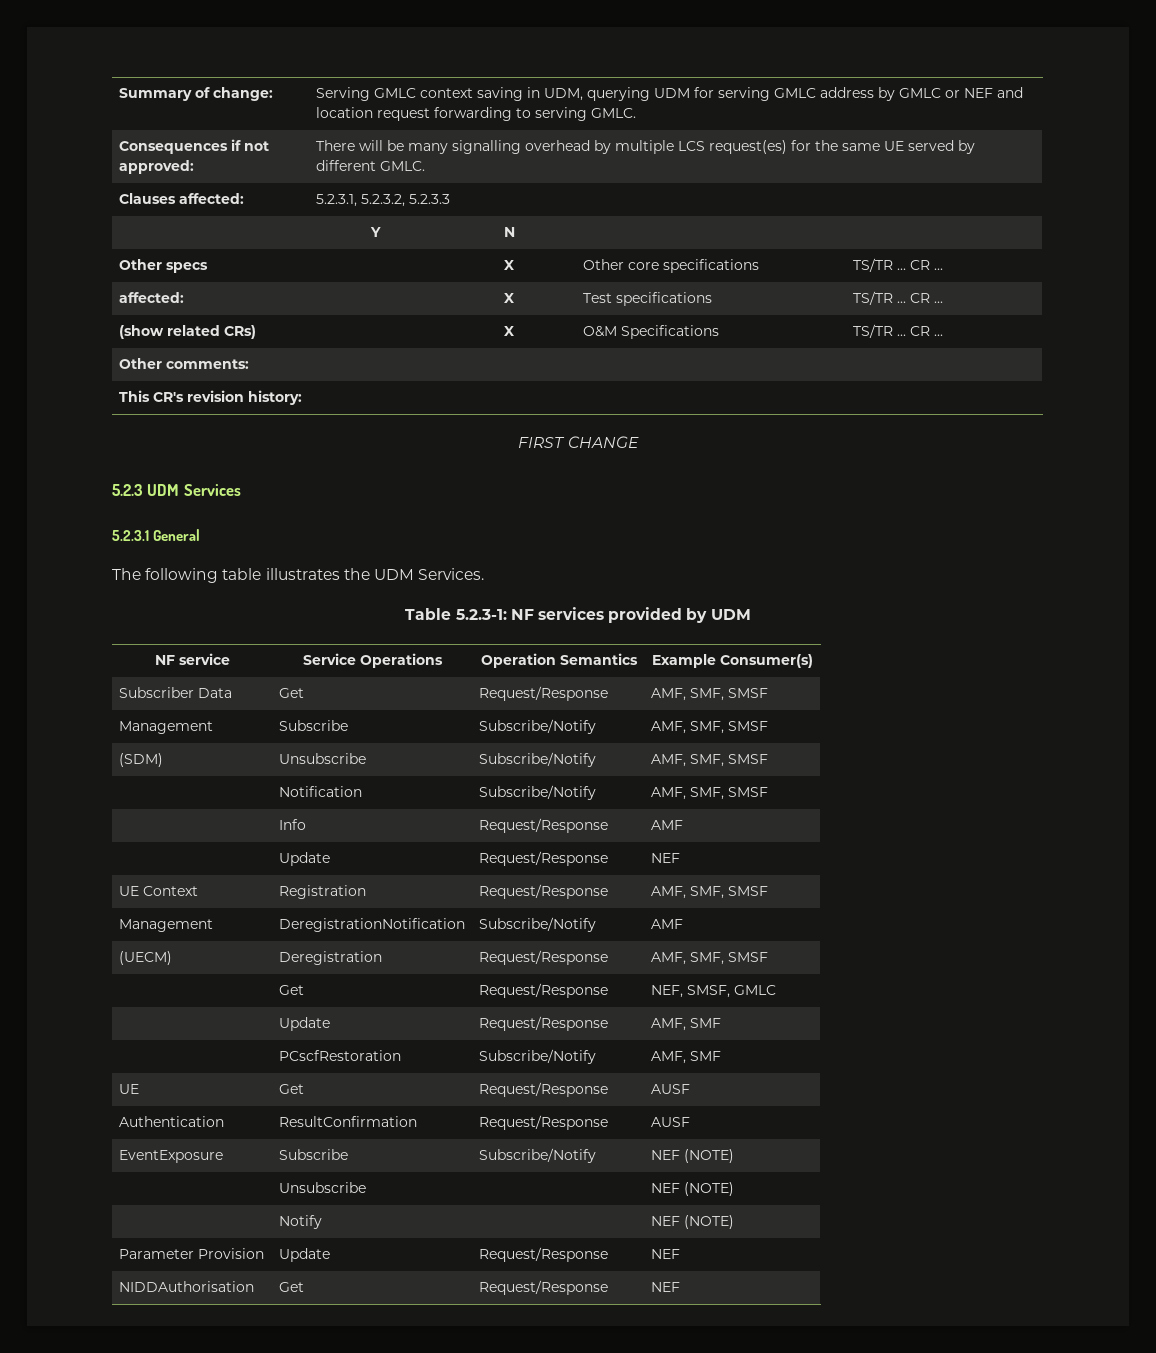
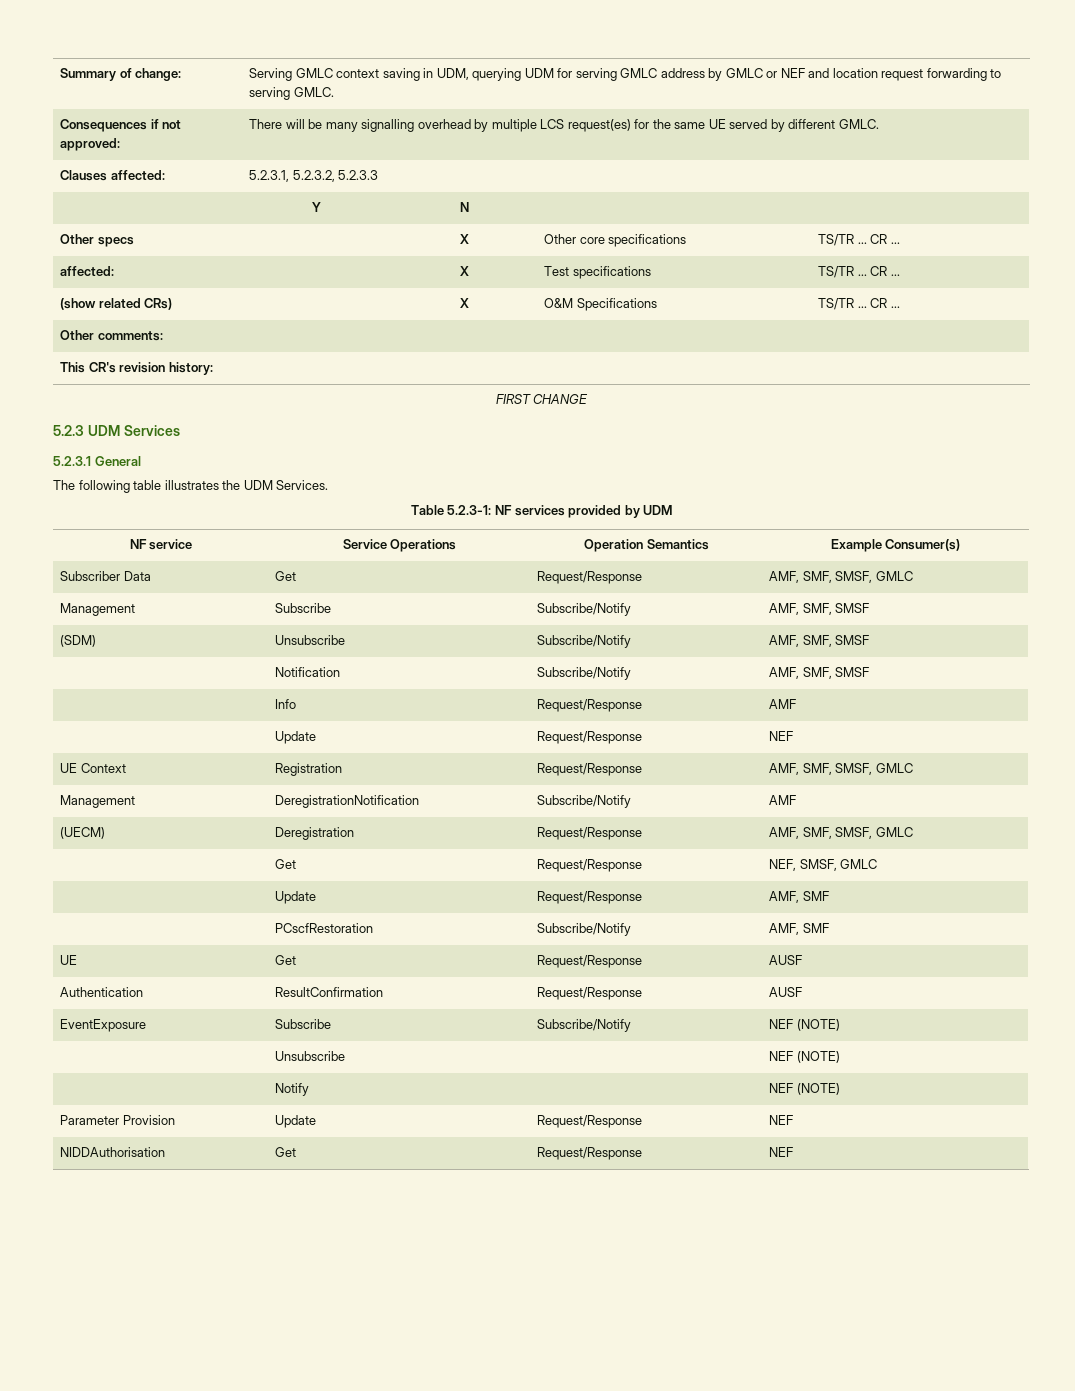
[727,688,768,698] SMSF -> [835,571,913,583] SMSF, GMLC
[727,886,768,896] SMSF -> [835,763,913,775] SMSF, GMLC
[727,952,768,962] SMSF -> [835,827,913,839] SMSF, GMLC

